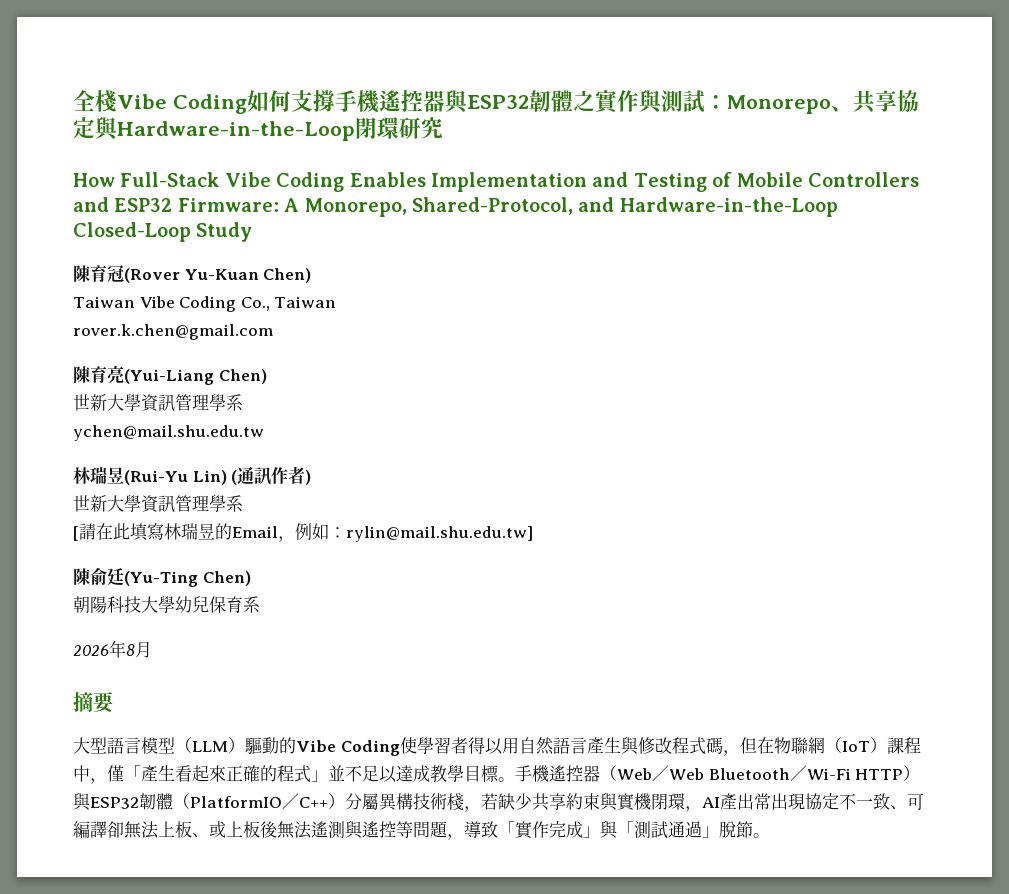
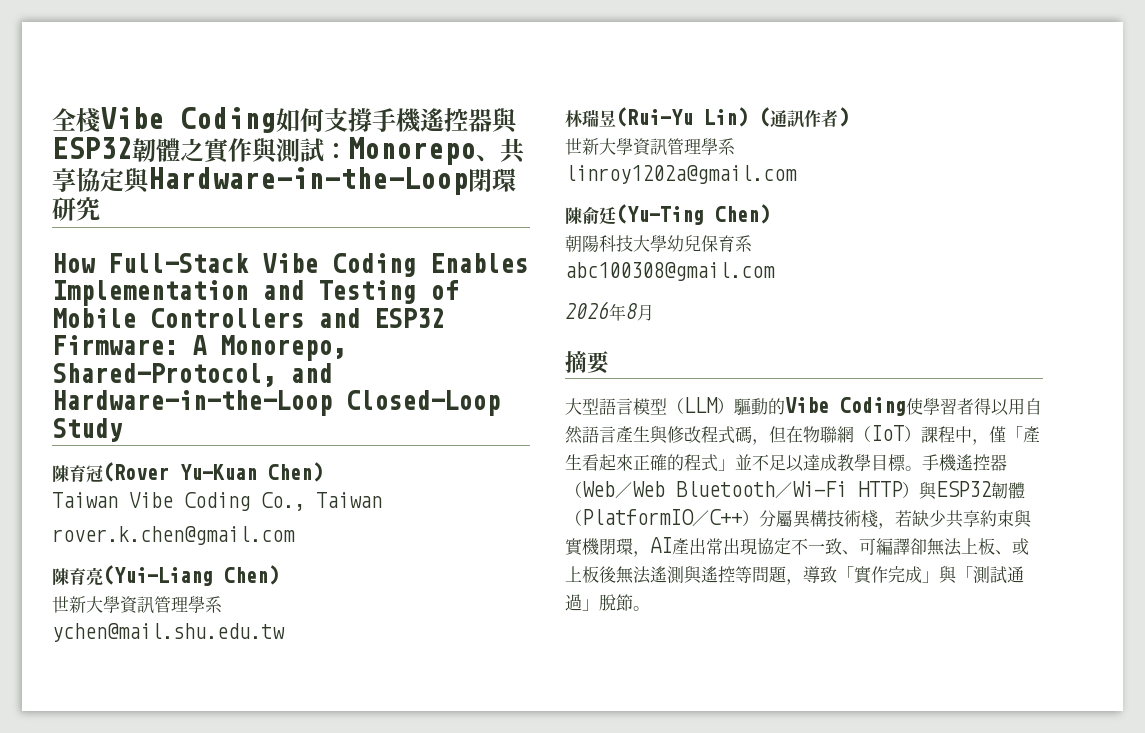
[73,522,533,542] [請在此填寫林瑞昱的Email，例如：rylin@mail.shu.edu.tw] -> [565,165,797,184] linroy1202a@gmail.com
(260, 604) none -> [565,262,775,281] // abc100308@gmail.com

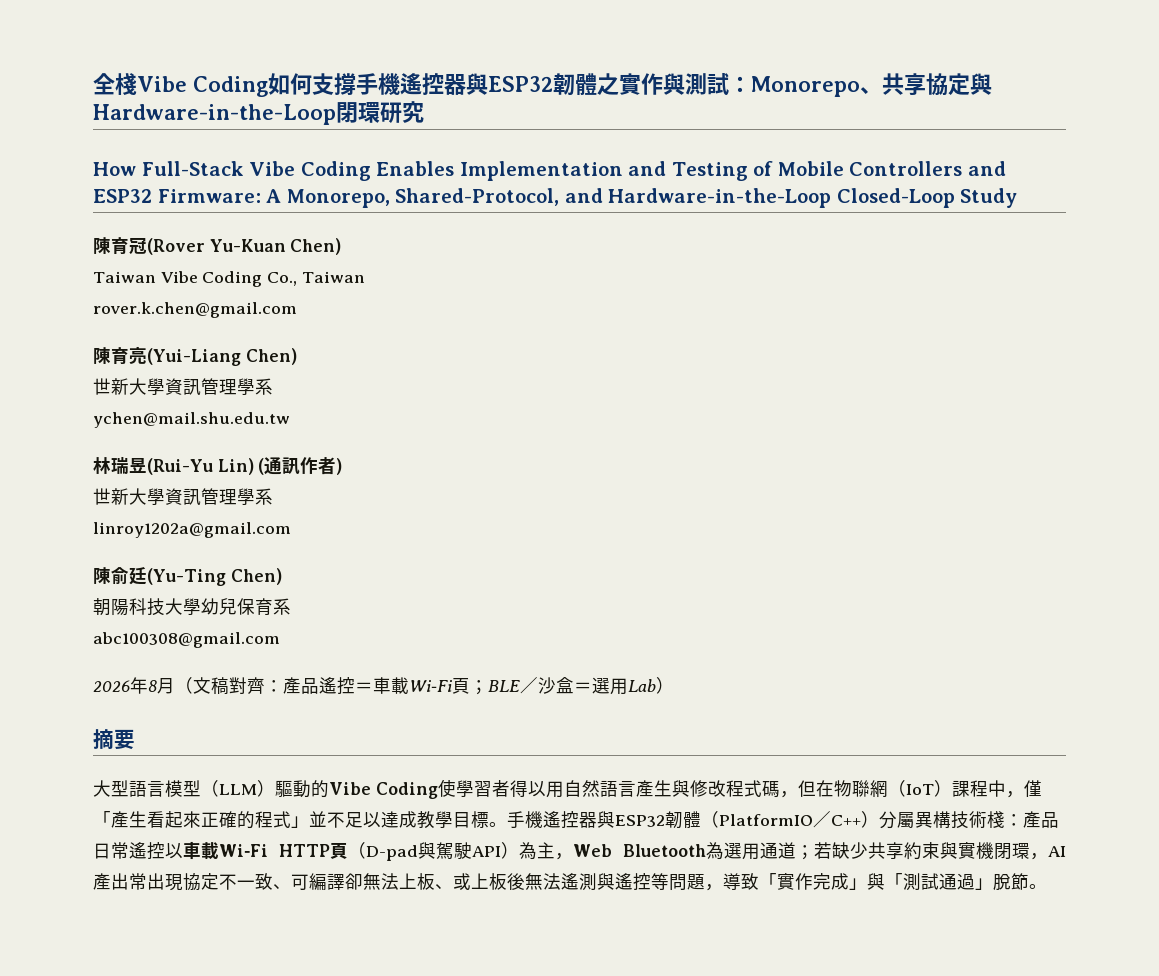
(654, 312) none -> [175,677,674,695] （文稿對齊：產品遙控＝車載Wi‑Fi頁；BLE／沙盒＝選用Lab）
[565,481,919,498] （Web／Web Bluetooth／Wi-Fi HTTP） -> (597, 820) none
[878,523,895,529] ， -> [1005,811,1059,828] [93,841,814,861] ：產品日常遙控以車載Wi‑Fi HTTP頁（D-pad與駕駛API）為主，Web Bluetooth為選用通道；

